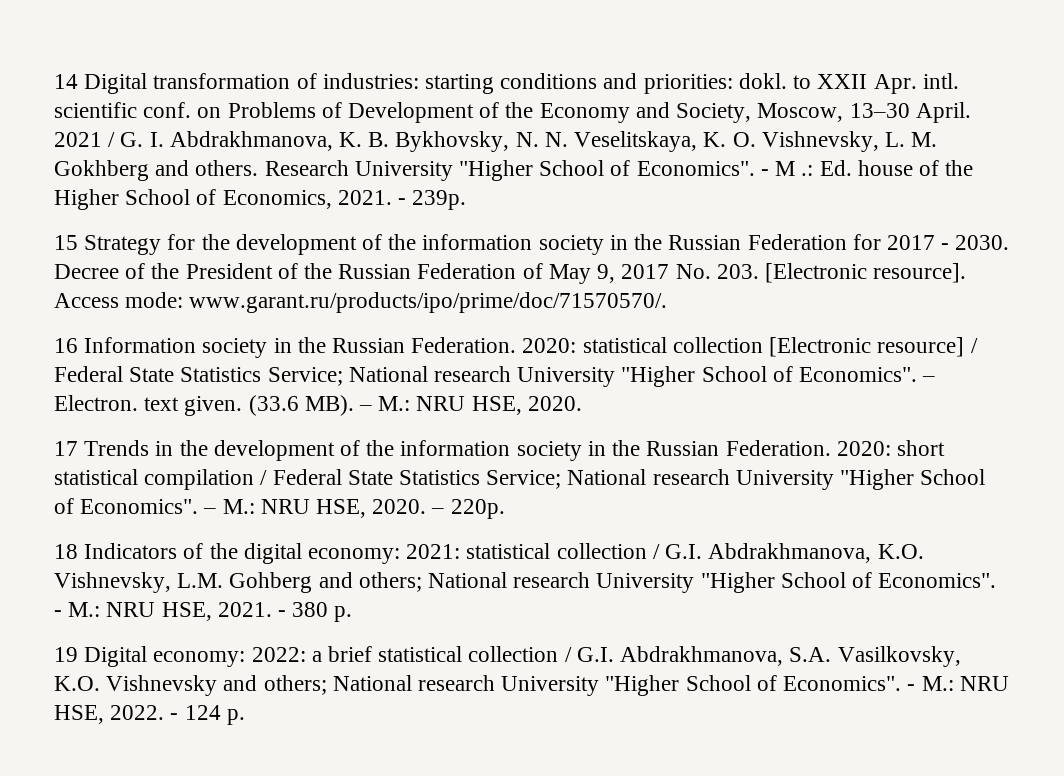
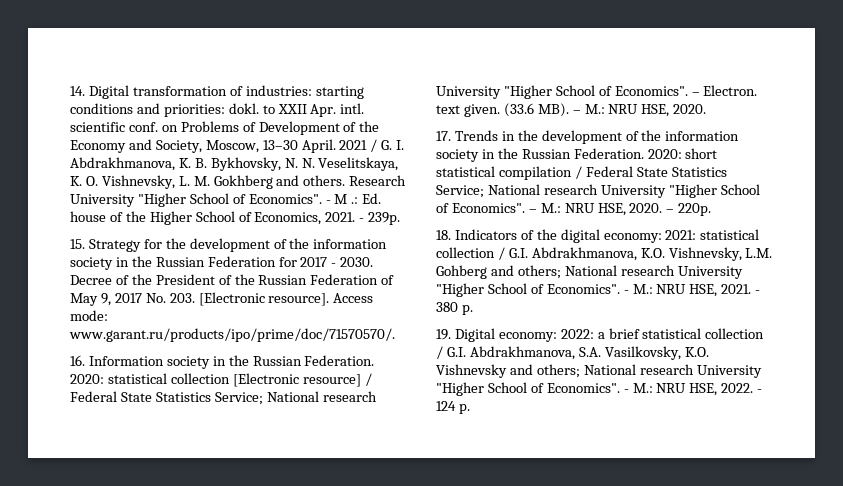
[54,74,78,89] 14 -> [70,86,85,96] 14.
[54,235,78,250] 15 -> [70,239,85,249] 15.
[54,338,78,353] 16 -> [70,355,85,366] 16.
[54,441,78,456] 17 -> [436,131,451,141] 17.
[54,544,78,559] 18 -> [436,230,451,240] 18.
[54,647,78,662] 19 -> [436,329,451,340] 19.

